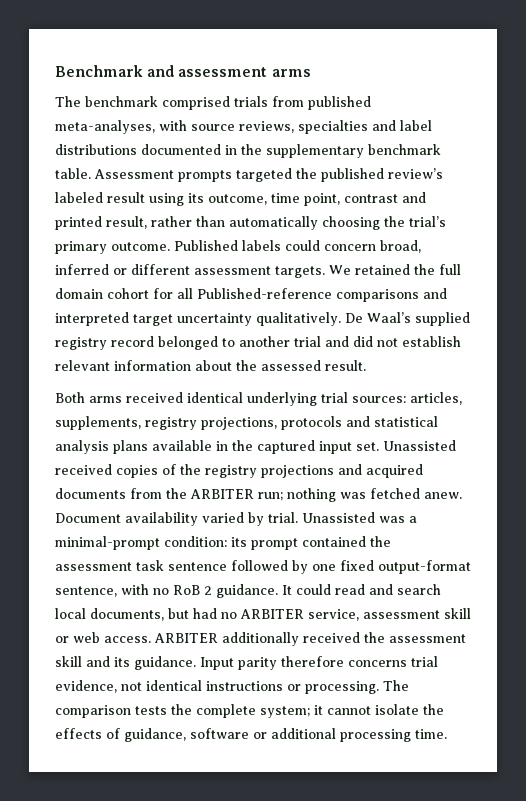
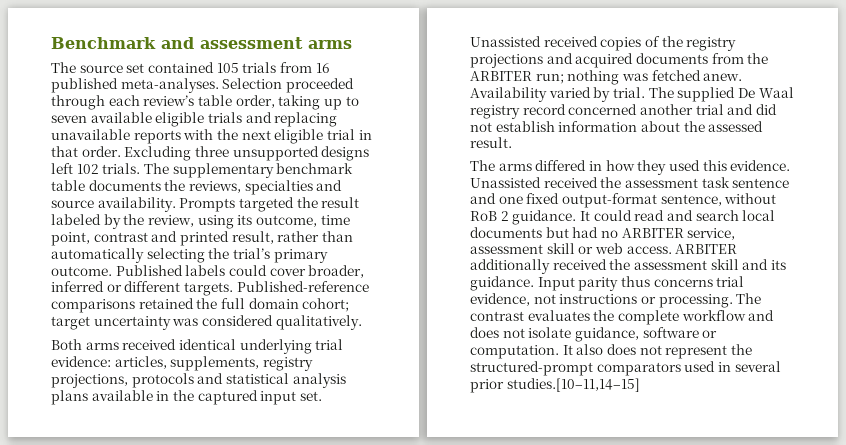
[85,96,371,110] [55,120,432,134] [55,144,441,158] [55,168,443,182] [55,192,145,203] benchmark comprised trials from published meta-analyses, with source reviews, specialties and label distributions documented in the supplementary benchmark table. Assessment prompts targeted the published review’s labeled result -> [79,62,330,73] [51,78,354,93] [51,95,359,110] [51,112,338,127] [51,129,372,144] [51,146,370,161] [51,163,354,178] [51,180,343,195] [51,197,360,212] [51,214,194,229] source set contained 105 trials from 16 published meta-analyses. Selection proceeded through each review’s table order, taking up to seven available eligible trials and replacing unavailable reports with the next eligible trial in that order. Excluding three unsupported designs left 102 trials. The supplementary benchmark table documents the reviews, specialties and source availability. Prompts targeted the result labeled by the review,
[322,216,380,230] choosing -> [146,248,205,263] selecting
[324,240,421,253] concern broad, -> [269,265,365,278] cover broader,
[194,265,351,278] assessment targets. We -> [183,281,369,296] [51,299,135,313] targets. Published-reference comparisons
[107,288,447,302] [55,312,470,326] [55,336,461,350] [55,360,366,371] cohort for all Published-reference comparisons and interpreted target uncertainty qualitatively. De Waal’s supplied registry record belonged to another trial and did not establish relevant information about the assessed result. -> [302,298,350,312] [51,315,362,330] cohort; target uncertainty was considered qualitatively.
[352,396,406,403] sources: -> [51,356,111,367] evidence:
[55,512,198,526] Document availability -> [470,87,547,102] Availability
[302,512,417,523] [55,536,366,550] Unassisted was a minimal-prompt condition: its prompt contained -> [648,87,794,102] [470,104,777,119] [470,121,764,132] [470,137,512,148] [470,160,791,175] [470,177,598,188] The supplied De Waal registry record concerned another trial and did not establish information about the assessed result. // The arms differed in how they used this evidence. Unassisted received
[231,560,308,574] followed by -> [470,193,496,204] and
[121,584,169,595] with no -> [724,193,777,204] without
[90,608,164,621] documents, -> [470,227,542,238] documents
[281,656,344,667] therefore -> [620,276,650,287] thus
[146,680,202,691] identical -> (556, 299) none
[55,704,444,718] [55,728,447,742] comparison tests the complete system; it cannot isolate the effects of guidance, software or additional processing time. -> [470,310,775,325] [470,327,718,342] [470,344,752,359] [470,361,781,376] [470,378,640,393] contrast evaluates the complete workflow and does not isolate guidance, software or computation. It also does not represent the structured-prompt comparators used in several prior studies.[10–11,14–15]

